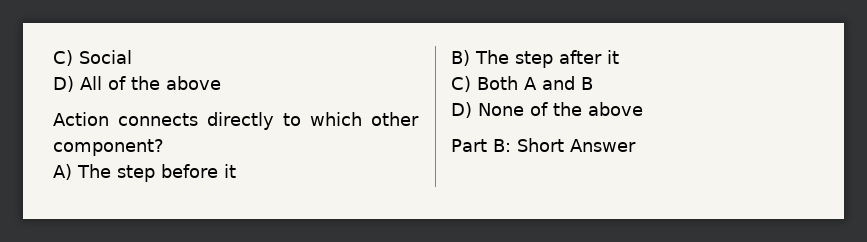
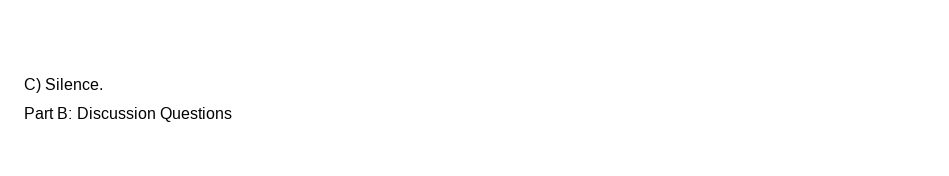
[53,50,132,66] [53,76,221,92] [53,112,419,130] [53,139,164,156] [53,164,236,182] [451,50,619,68] [451,76,593,92] [451,102,643,118] C) Social // D) All of the above // Action connects directly to which other component? // A) The step before it // B) The step after it // C) Both A and B // D) None of the above -> [24,78,104,93] C) Silence.
[516,138,636,152] Short Answer -> [76,107,232,122] Discussion Questions

